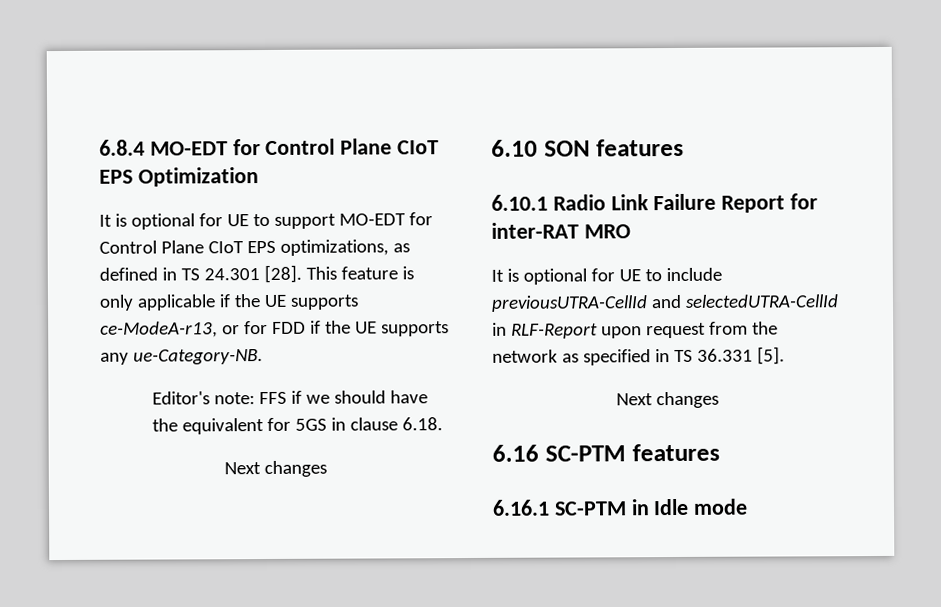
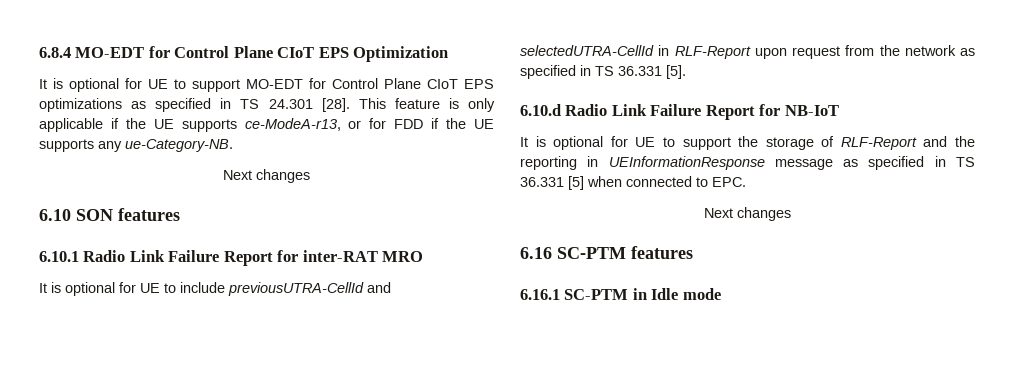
[279,239,410,256] [99,267,158,281] optimizations, as defined -> [39,98,212,112] optimizations as specified
[152,390,429,405] [152,417,444,435] // Editor's note: FFS if we should have the equivalent for 5GS in clause 6.18. -> (233, 145) none
(785, 355) none -> [520,104,839,120] [520,136,975,150] [520,156,975,170] [520,176,746,190] // 6.10.d Radio Link Failure Report for NB-IoT // It is optional for UE to support the storage of RLF-Report and the reporting in UEInformationResponse message as specified in TS 36.331 [5] when connected to EPC.

